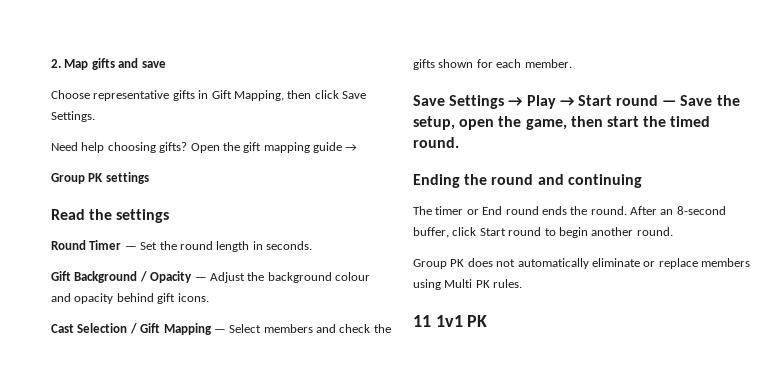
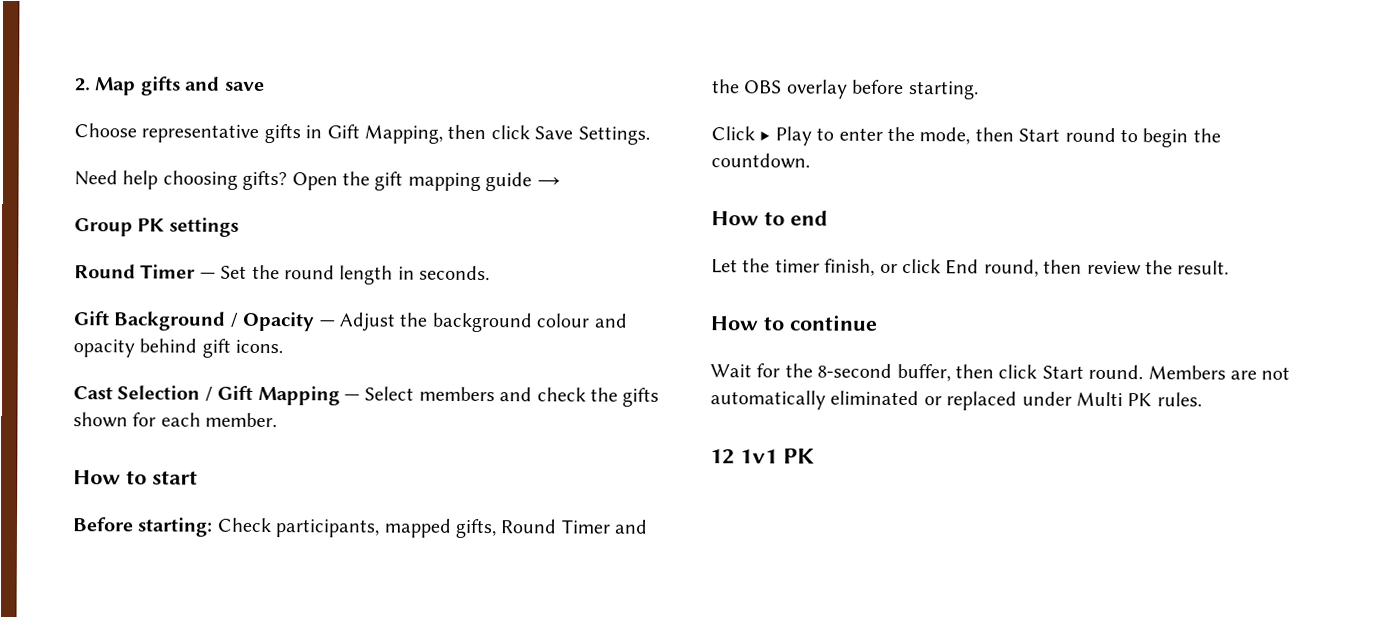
[51,209,170,223] // Read the settings -> (239, 227) none
[413,95,740,109] [413,116,711,130] [413,137,459,148] [413,174,642,188] [413,206,726,215] [413,227,673,238] [413,258,750,269] [413,279,441,290] Save Settings → Play → Start round — Save the setup, open the game, then start the timed round. // Ending the round and continuing // The timer or End round ends the round. After an 8-second buffer, click Start round to begin another round. // Group PK does not automatically eliminate or replace members using -> [73,470,198,485] [72,517,649,539] [712,79,979,100] [711,126,1221,148] [711,153,810,169] [711,210,828,226] [711,258,1230,277] [710,314,877,331] [710,363,1291,382] [710,390,1072,411] How to start // Before starting: Check participants, mapped gifts, Round Timer and the OBS overlay before starting. // Click ▶ Play to enter the mode, then Start round to begin the countdown. // How to end // Let the timer finish, or click End round, then review the result. // How to continue // Wait for the 8-second buffer, then click Start round. Members are not automatically eliminated or replaced under
[413,315,431,327] 11 -> [710,449,735,465] 12

